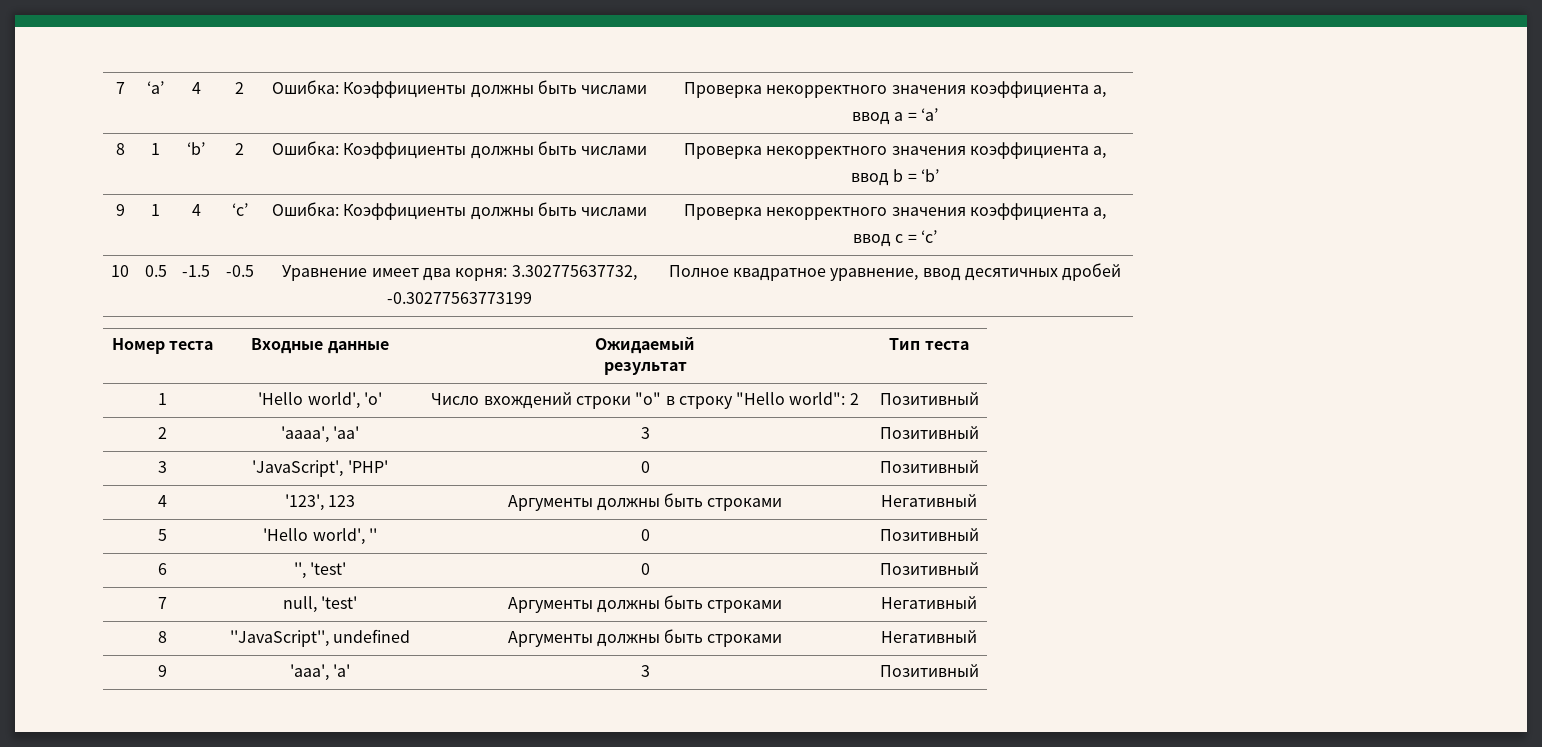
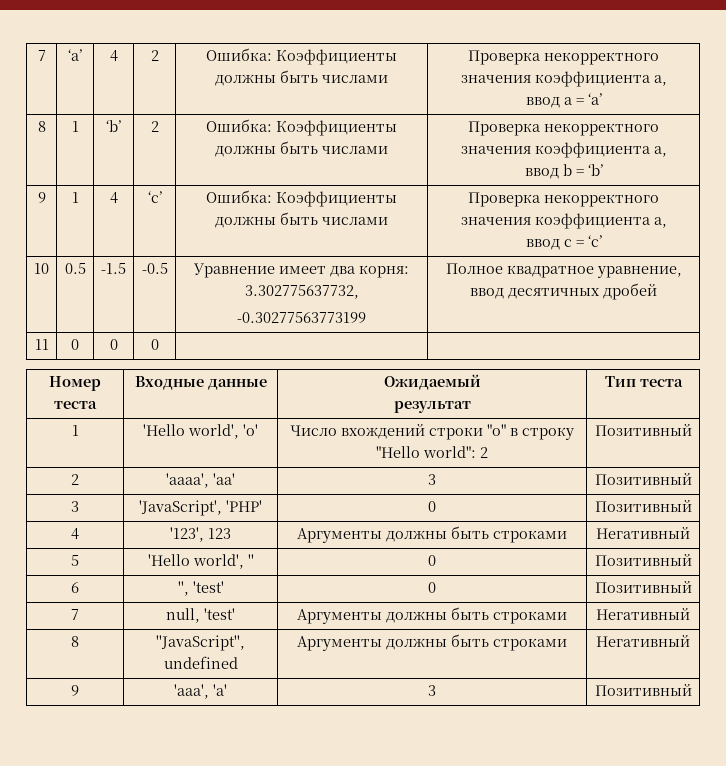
(1122, 272) none -> [34,339,49,350] [71,339,79,350] [109,339,118,350] [150,339,159,350] // 11 | 0 | 0 | 0 | |

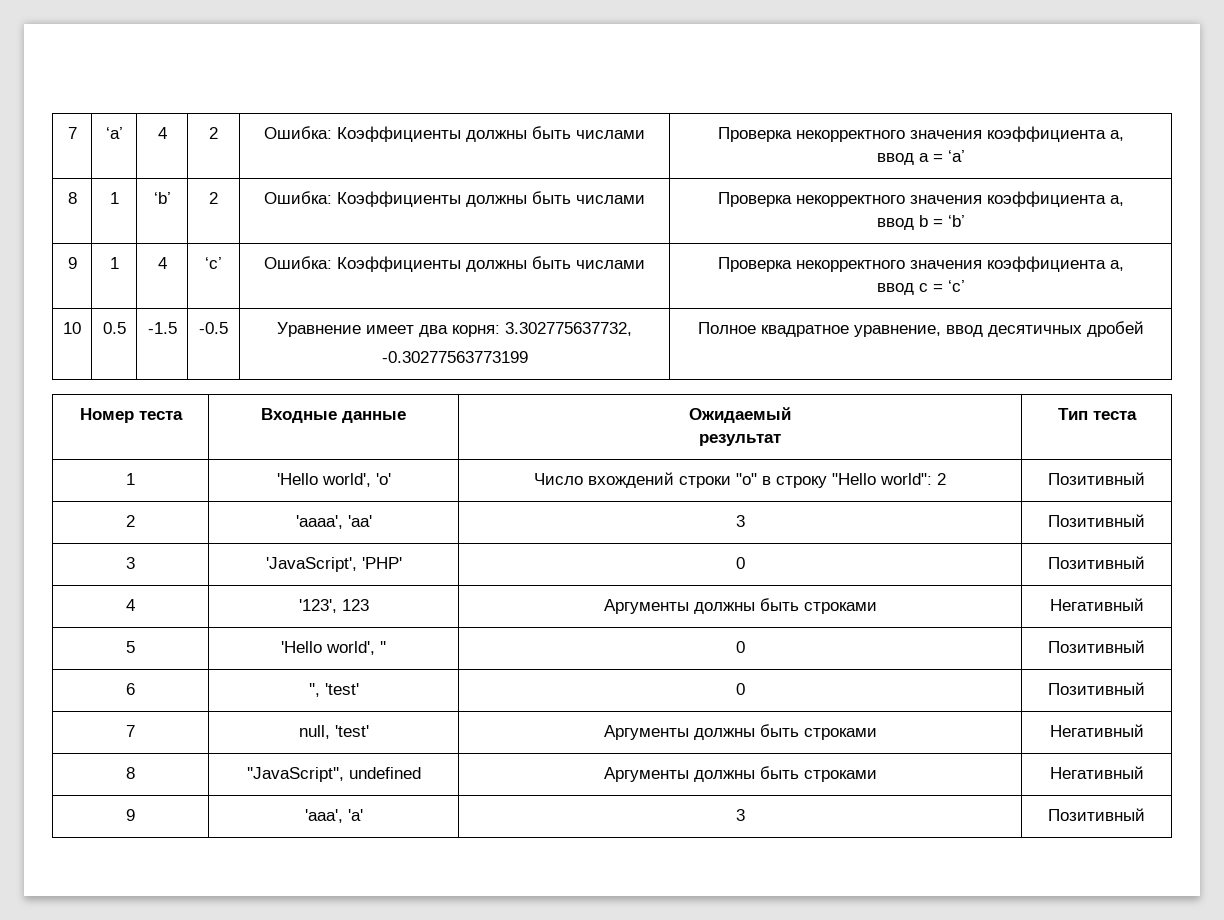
[34,339,49,350] [71,339,79,350] [109,339,118,350] [150,339,159,350] // 11 | 0 | 0 | 0 | | -> (1144, 329) none

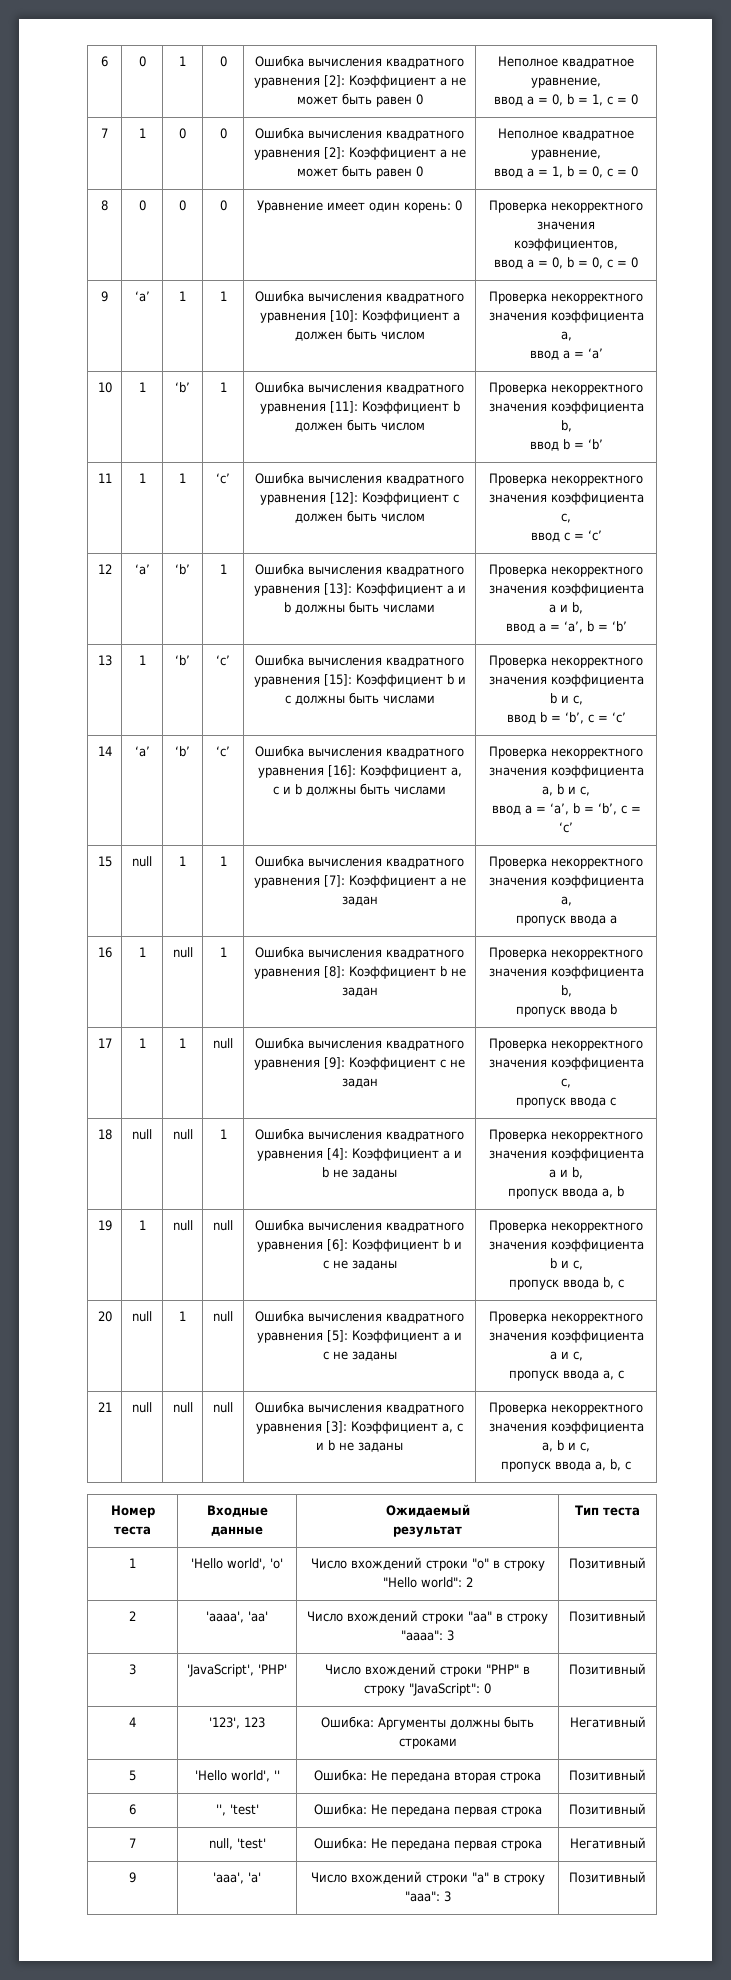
[67,127,77,139] [105,127,123,139] [157,127,167,139] [209,127,218,139] [264,126,645,142] 7 | ‘a’ | 4 | 2 | Ошибка: Коэффициенты должны быть числами -> [101,56,108,67] [138,56,146,67] [179,56,186,66] [219,56,227,67] [255,55,464,69] [253,75,466,88] [296,93,423,107] [498,56,634,69] [531,77,601,88] [494,94,638,106] [101,128,108,138] [138,128,146,138] [179,128,186,139] [219,128,227,139] [255,127,464,141] [253,147,466,160] [296,165,423,179] [498,128,634,141] [531,149,601,160] [494,166,638,178] [101,200,108,211] [138,200,146,211] [179,200,186,211] [219,200,227,211] [257,200,462,213] [489,200,643,213] [537,221,595,230] [514,238,618,251] [494,257,638,269] [101,291,108,302] [134,291,150,302] [179,291,186,301] [219,291,227,301] [255,290,464,304] [259,310,460,323] [294,328,425,341] 6 | 0 | 1 | 0 | Ошибка вычисления квадратного уравнения [2]: Коэффициент a не может быть равен 0 | Неполное квадратное уравнение, // ввод a = 0, b = 1, c = 0 // 7 | 1 | 0 | 0 | Ошибка вычисления квадратного уравнения [2]: Коэффициент a не может быть равен 0 | Неполное квадратное уравнение, // ввод a = 1, b = 0, c = 0 // 8 | 0 | 0 | 0 | Уравнение имеет один корень: 0 | Проверка некорректного значения коэффициентов, // ввод a = 0, b = 0, c = 0 // 9 | ‘a’ | 1 | 1 | Ошибка вычисления квадратного уравнения [10]: Коэффициент а должен быть числом
[67,192,77,204] [109,192,119,204] [153,192,171,204] [209,192,218,204] [264,191,645,207] [717,191,1124,207] [876,215,965,230] [67,257,77,269] [109,257,119,269] [157,257,167,269] [205,257,222,269] [264,256,645,272] [717,256,1124,272] [876,280,965,295] [63,322,81,334] [102,322,126,334] [147,322,177,334] [199,322,228,334] [277,322,632,337] [381,351,528,363] [697,321,1144,337] 8 | 1 | ‘b’ | 2 | Ошибка: Коэффициенты должны быть числами | Проверка некорректного значения коэффициента a, // ввод b = ‘b’ // 9 | 1 | 4 | ‘c’ | Ошибка: Коэффициенты должны быть числами | Проверка некорректного значения коэффициента a, // ввод c = ‘c’ // 10 | 0.5 | -1.5 | -0.5 | Уравнение имеет два корня: 3.302775637732, // -0.30277563773199 | Полное квадратное уравнение, ввод десятичных дробей -> [97,382,112,393] [138,382,146,392] [175,382,190,393] [219,382,227,392] [255,381,464,395] [259,401,460,414] [294,419,425,432] [489,382,643,395] [488,401,644,414] [560,420,572,432] [529,439,603,451] [97,473,112,483] [138,473,146,483] [179,473,186,483] [216,473,230,484] [255,472,464,486] [260,492,459,505] [294,510,425,523] [489,473,643,486] [488,492,644,505] [561,513,571,523] [530,530,602,542] [97,564,112,574] [134,564,150,575] [175,564,190,575] [219,564,227,574] [255,563,464,577] [253,583,466,596] [284,601,435,614] [489,564,643,577] [488,583,644,596] [549,602,583,614] [505,621,627,633] [97,655,112,666] [138,655,146,665] [175,655,190,666] [216,655,230,666] [255,654,464,668] [253,674,466,687] [284,692,435,705] [489,655,643,668] [488,674,644,687] [549,693,583,705] [506,712,626,724] [97,746,112,756] [134,746,150,757] [175,746,190,757] [216,746,230,757] [255,745,464,759] [257,765,462,778] [273,783,446,796] [489,746,643,759] [488,765,644,778] [542,784,590,796] [491,803,641,815] [559,822,573,833] [97,856,112,867] [132,856,152,867] [179,856,186,866] [219,856,227,866] [255,855,464,869] [253,875,466,888] [341,896,378,906] [489,856,643,869] [488,875,644,888] [560,896,572,906] [515,915,617,926] [97,947,112,958] [138,947,146,957] [172,947,193,958] [219,947,227,957] [255,946,464,960] [253,966,466,979] [341,987,378,997] [489,947,643,960] [488,966,644,979] [560,985,572,997] [515,1004,617,1017] [97,1038,112,1048] [138,1038,146,1048] [179,1038,186,1048] [213,1038,233,1049] [255,1037,464,1051] [254,1057,465,1070] [341,1078,378,1088] [489,1038,643,1051] [488,1057,644,1070] [561,1078,571,1088] [516,1097,616,1108] [97,1129,112,1140] [132,1129,152,1140] [172,1129,193,1140] [219,1129,227,1139] [255,1128,464,1142] [257,1148,462,1161] [322,1167,397,1179] [489,1129,643,1142] [488,1148,644,1161] [549,1167,583,1179] [508,1186,624,1199] [97,1220,112,1231] [138,1220,146,1230] [172,1220,193,1231] [213,1220,233,1231] [255,1219,464,1233] [257,1239,462,1252] [322,1260,397,1270] [489,1220,643,1233] [488,1239,644,1252] [549,1258,583,1270] [508,1277,624,1290] [97,1311,112,1322] [132,1311,152,1322] [179,1311,186,1321] [213,1311,233,1322] [255,1310,464,1324] [257,1330,462,1343] [322,1351,397,1361] [489,1311,643,1324] [488,1330,644,1343] [549,1351,583,1361] [508,1370,624,1381] [97,1402,112,1412] [132,1402,152,1413] [172,1402,193,1413] [213,1402,233,1413] [255,1401,464,1415] [256,1421,463,1434] [316,1440,403,1452] [489,1402,643,1415] [488,1421,644,1434] [542,1440,590,1452] [501,1459,631,1472] 10 | 1 | ‘b’ | 1 | Ошибка вычисления квадратного уравнения [11]: Коэффициент b должен быть числом | Проверка некорректного значения коэффициента b, // ввод b = ‘b’ // 11 | 1 | 1 | ‘c’ | Ошибка вычисления квадратного уравнения [12]: Коэффициент c должен быть числом | Проверка некорректного значения коэффициента c, // ввод c = ‘c’ // 12 | ‘a’ | ‘b’ | 1 | Ошибка вычисления квадратного уравнения [13]: Коэффициент a и b должны быть числами | Проверка некорректного значения коэффициента a и b, // ввод a = ‘a’, b = ‘b’ // 13 | 1 | ‘b’ | ‘c’ | Ошибка вычисления квадратного уравнения [15]: Коэффициент b и c должны быть числами | Проверка некорректного значения коэффициента b и c, // ввод b = ‘b’, c = ‘c’ // 14 | ‘a’ | ‘b’ | ‘c’ | Ошибка вычисления квадратного уравнения [16]: Коэффициент a, c и b должны быть числами | Проверка некорректного значения коэффициента a, b и с, // ввод a = ‘a’, b = ‘b’, c = ‘c’ // 15 | null | 1 | 1 | Ошибка вычисления квадратного уравнения [7]: Коэффициент а не задан | Проверка некорректного значения коэффициента a, // пропуск ввода a // 16 | 1 | null | 1 | Ошибка вычисления квадратного уравнения [8]: Коэффициент b не задан | Проверка некорректного значения коэффициента b, // пропуск ввода b // 17 | 1 | 1 | null | Ошибка вычисления квадратного уравнения [9]: Коэффициент c не задан | Проверка некорректного значения коэффициента c, // пропуск ввода c // 18 | null | null | 1 | Ошибка вычисления квадратного уравнения [4]: Коэффициент a и b не заданы | Проверка некорректного значения коэффициента a и b, // пропуск ввода a, b // 19 | 1 | null | null | Ошибка вычисления квадратного уравнения [6]: Коэффициент b и c не заданы | Проверка некорректного значения коэффициента b и c, // пропуск ввода b, c // 20 | null | 1 | null | Ошибка вычисления квадратного уравнения [5]: Коэффициент a и c не заданы | Проверка некорректного значения коэффициента a и c, // пропуск ввода a, c // 21 | null | null | null | Ошибка вычисления квадратного уравнения [3]: Коэффициент a, c и b не заданы | Проверка некорректного значения коэффициента a, b и c, // пропуск ввода a, b, c
(372, 521) none -> [307,1610,548,1624] [401,1630,443,1641] Число вхождений строки "aa" в строку "aaaa":
(402, 563) none -> [325,1663,530,1677] [364,1683,480,1696] Число вхождений строки "PHP" в строку "JavaScript":
(369, 605) none -> [321,1716,374,1728] Ошибка:
[735,641,745,653] 0 -> [314,1769,541,1783] Ошибка: Не передана вторая строка
[735,683,745,695] 0 -> [313,1803,542,1817] Ошибка: Не передана первая строка
[603,724,877,740] [1049,724,1144,737] [126,767,135,779] [246,767,421,782] [603,766,877,782] [1049,766,1144,779] [126,809,135,821] [304,809,363,823] Аргументы должны быть строками | Негативный // 8 | ''JavaScript'', undefined | Аргументы должны быть строками | Негативный // 9 | 'aaa', 'a' | -> [313,1837,542,1851] [569,1837,646,1849] [129,1872,136,1883] [213,1872,261,1884] [310,1871,545,1885] [404,1891,440,1902] Ошибка: Не передана первая строка | Негативный // 9 | 'aaa', 'a' | Число вхождений строки "a" в строку "aaa":

